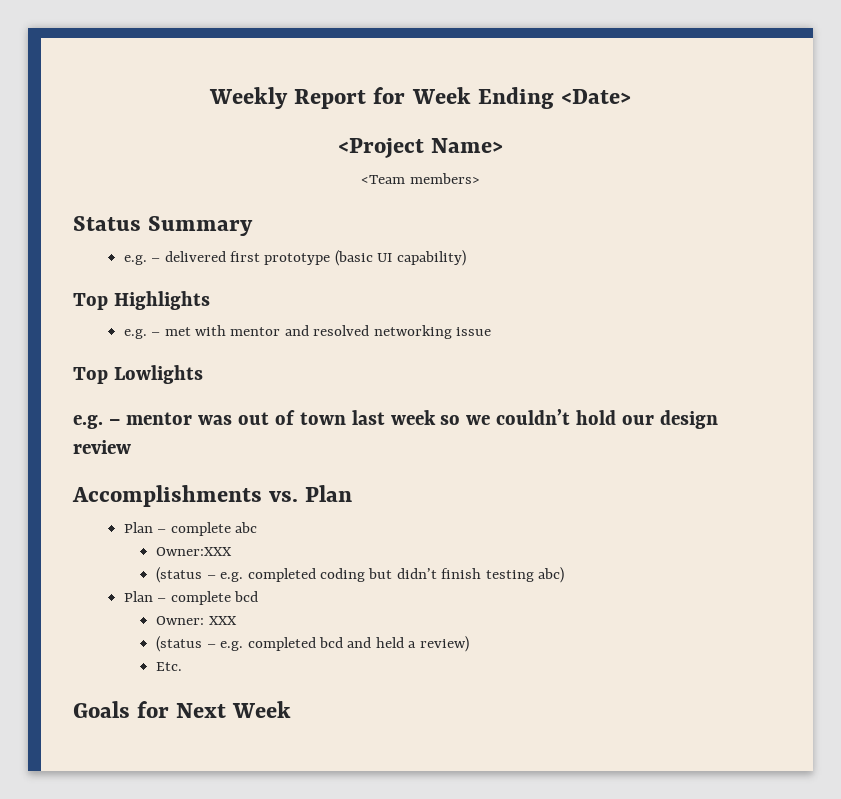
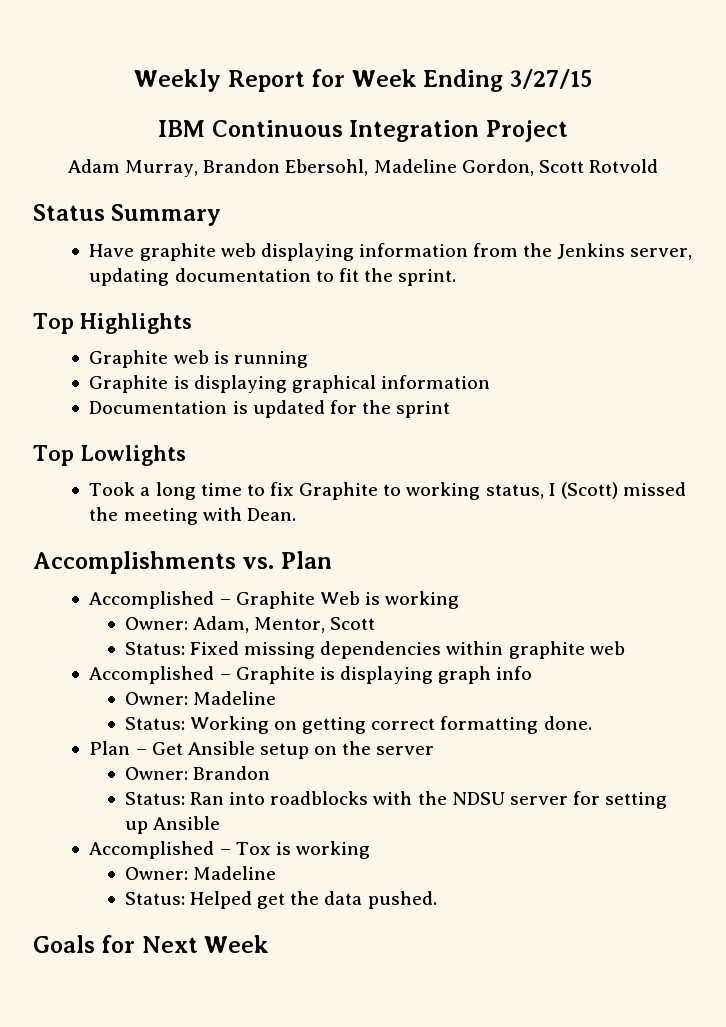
[560,89,631,104] [337,138,504,158] [361,173,480,184] [73,216,254,236] [123,250,466,266] [73,291,210,310] [123,325,492,339] [73,365,203,384] [73,409,719,429] [73,440,131,454] [72,485,353,507] [123,522,258,536] [156,547,233,556] [156,567,565,583] [123,591,259,605] [156,616,237,625] [156,636,469,652] [156,662,183,671] <Date> // <Project Name> // <Team members> // Status Summary // e.g. – delivered first prototype (basic UI capability) // Top Highlights // e.g. – met with mentor and resolved networking issue // Top Lowlights // e.g. – mentor was out of town last week so we couldn’t hold our design review // Accomplishments vs. Plan // Plan – complete abc // Owner:XXX // (status – e.g. completed coding but didn’t finish testing abc) // Plan – complete bcd // Owner: XXX // (status – e.g. completed bcd and held a review) // Etc. -> [509,69,592,89] [158,120,568,142] [68,159,658,177] [33,204,222,226] [89,243,693,261] [89,268,457,286] [33,313,192,334] [89,350,308,368] [89,375,490,393] [89,400,451,418] [33,445,186,466] [89,482,686,500] [89,507,296,525] [33,551,332,574] [89,591,460,609] [124,616,376,633] [124,641,625,659] [89,666,533,684] [124,691,276,705] [124,716,592,734] [89,741,435,759] [124,766,270,780] [124,791,668,809] [124,816,220,834] [89,841,370,859] [124,866,276,880] [124,891,437,909] 3/27/15 // IBM Continuous Integration Project // Adam Murray, Brandon Ebersohl, Madeline Gordon, Scott Rotvold // Status Summary // Have graphite web displaying information from the Jenkins server, updating documentation to fit the sprint. // Top Highlights // Graphite web is running // Graphite is displaying graphical information // Documentation is updated for the sprint // Top Lowlights // Took a long time to fix Graphite to working status, I (Scott) missed the meeting with Dean. // Accomplishments vs. Plan // Accomplished – Graphite Web is working // Owner: Adam, Mentor, Scott // Status: Fixed missing dependencies within graphite web // Accomplished – Graphite is displaying graph info // Owner: Madeline // Status: Working on getting correct formatting done. // Plan – Get Ansible setup on the server // Owner: Brandon // Status: Ran into roadblocks with the NDSU server for setting up Ansible // Accomplished – Tox is working // Owner: Madeline // Status: Helped get the data pushed.

